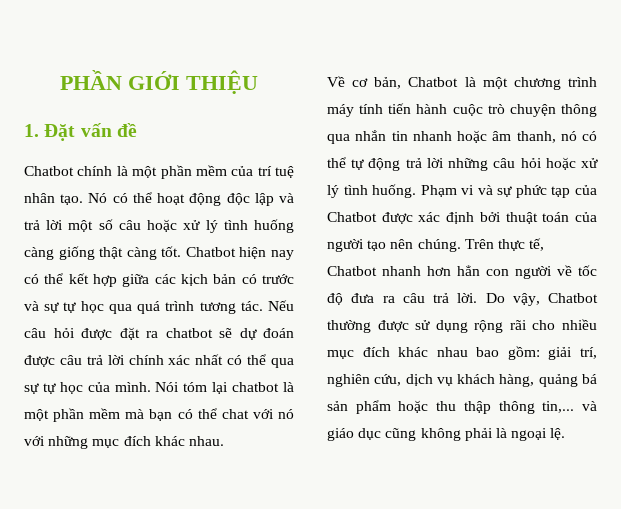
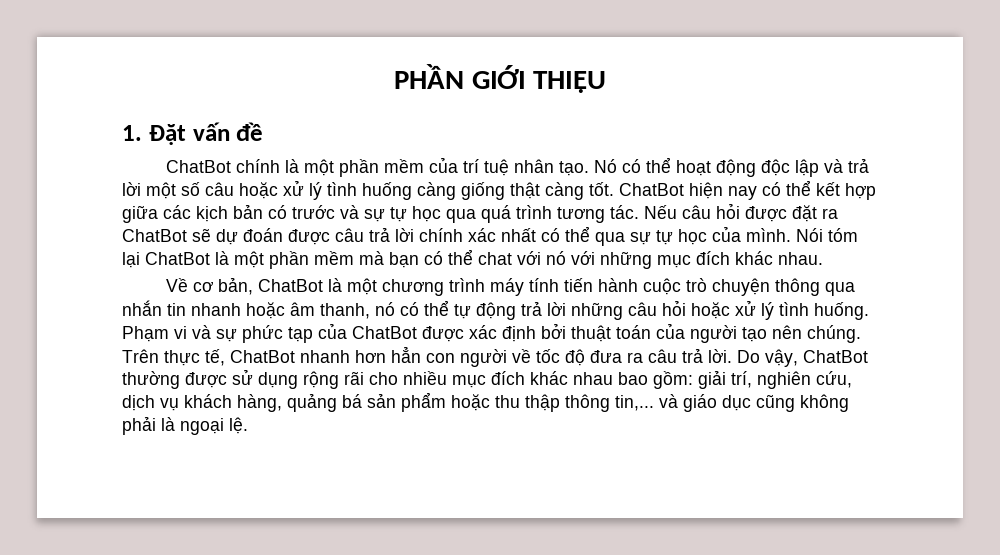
[24,166,74,176] Chatbot -> [165,160,231,173] ChatBot
[185,247,236,257] Chatbot -> [619,183,684,196] ChatBot
[165,328,213,338] chatbot -> [122,229,187,242] ChatBot
[232,382,280,392] chatbot -> [145,252,210,265] ChatBot
[408,77,459,87] Chatbot -> [257,279,323,292] ChatBot
[327,212,377,222] Chatbot -> [352,326,417,339] ChatBot
[327,266,377,276] Chatbot -> [230,350,295,363] ChatBot
[548,293,598,303] Chatbot -> [803,350,868,363] ChatBot

